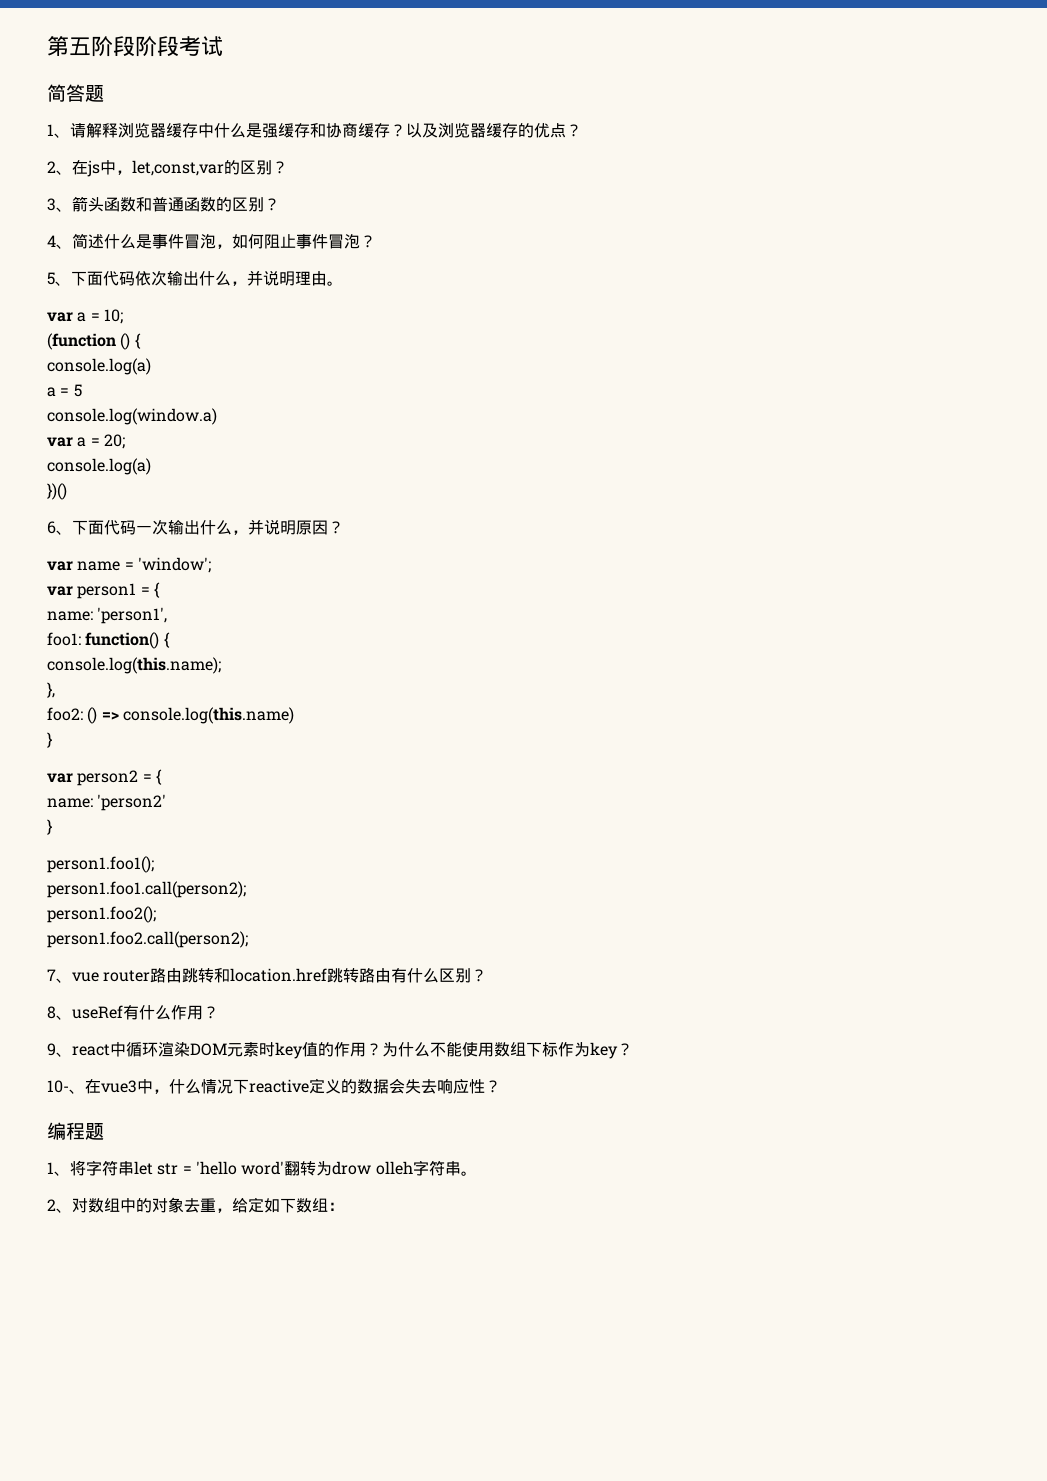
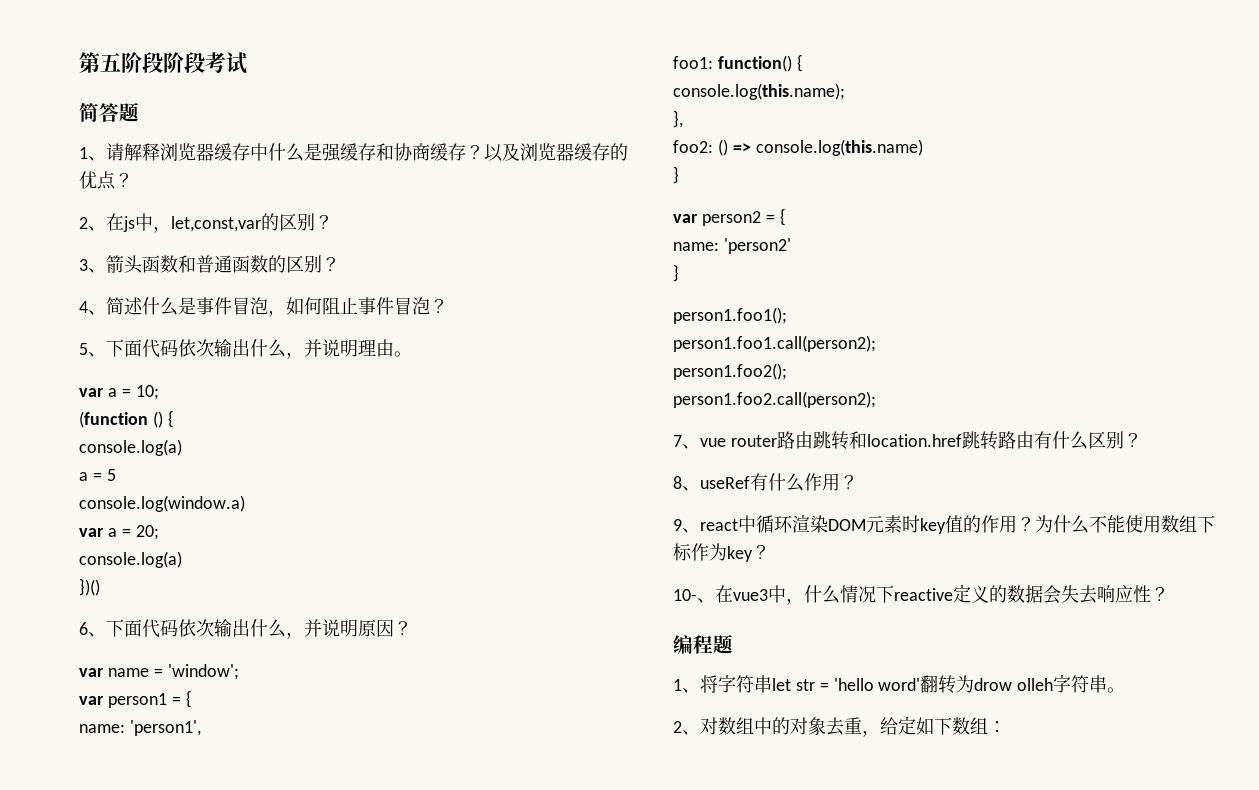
[136,526,152,533] 一 -> [178,619,196,637] 依

